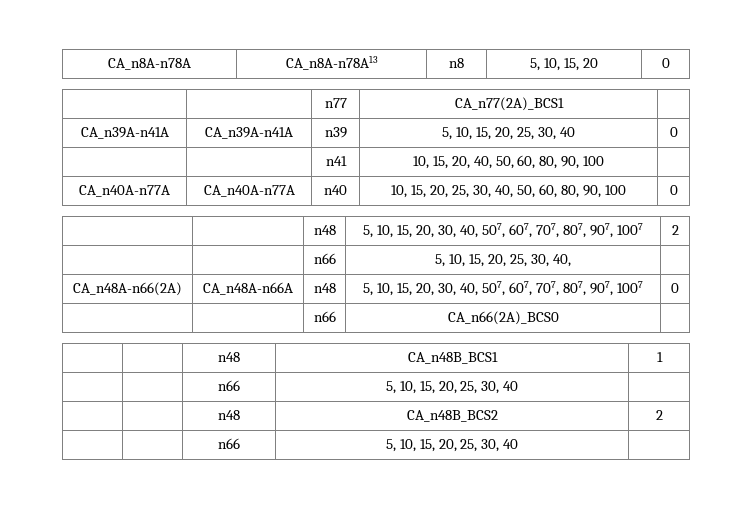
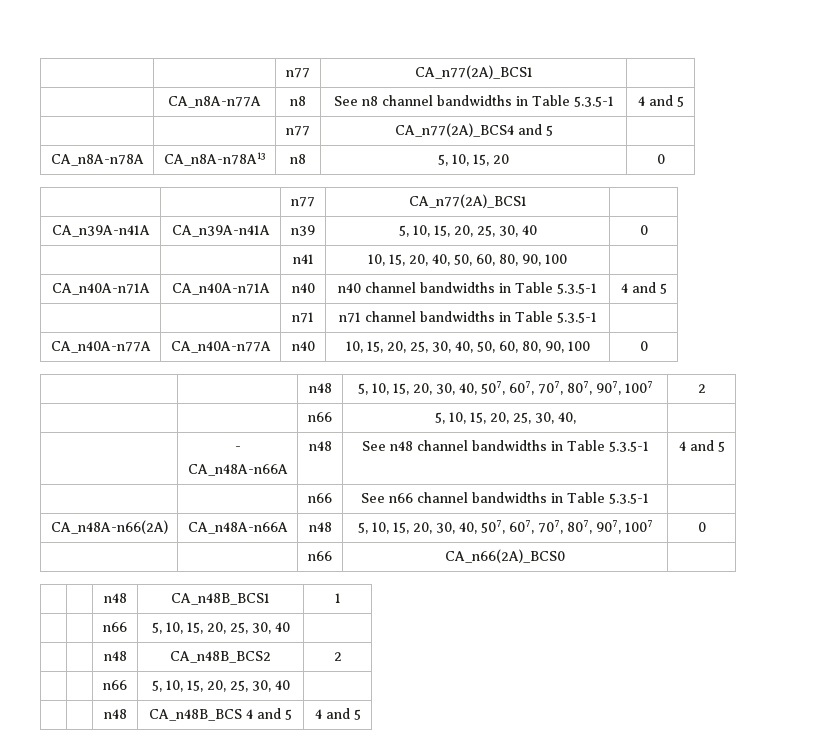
(108, 64) none -> [286,68,310,78] [414,65,533,79] [168,96,261,108] [290,96,306,106] [333,95,614,107] [637,95,684,107] [286,126,310,136] [394,123,553,137] | | n77 | CA_n77(2A)_BCS1 | // | CA_n8A-n77A | n8 | See n8 channel bandwidths in Table 5.3.5-1 | 4 and 5 // | | n77 | CA_n77(2A)_BCS4 and 5 | //
(605, 161) none -> [51,283,150,295] [171,283,270,295] [291,283,315,293] [338,282,597,294] [620,282,667,294] [292,312,314,323] [338,311,597,323] // CA_n40A-n71A | CA_n40A-n71A | n40 | n40 channel bandwidths in Table 5.3.5-1 | 4 and 5 // | | n71 | n71 channel bandwidths in Table 5.3.5-1 |
(571, 260) none -> [234,446,241,451] [187,464,288,476] [308,441,332,451] [361,440,649,452] [678,440,725,452] [308,493,332,503] [361,492,649,504] // | - // CA_n48A-n66A | n48 | See n48 channel bandwidths in Table 5.3.5-1 | 4 and 5 // | | n66 | See n66 channel bandwidths in Table 5.3.5-1 |
(519, 444) none -> [103,709,127,719] [149,708,292,721] [314,708,361,720] // | | n48 | CA_n48B_BCS 4 and 5 | 4 and 5

